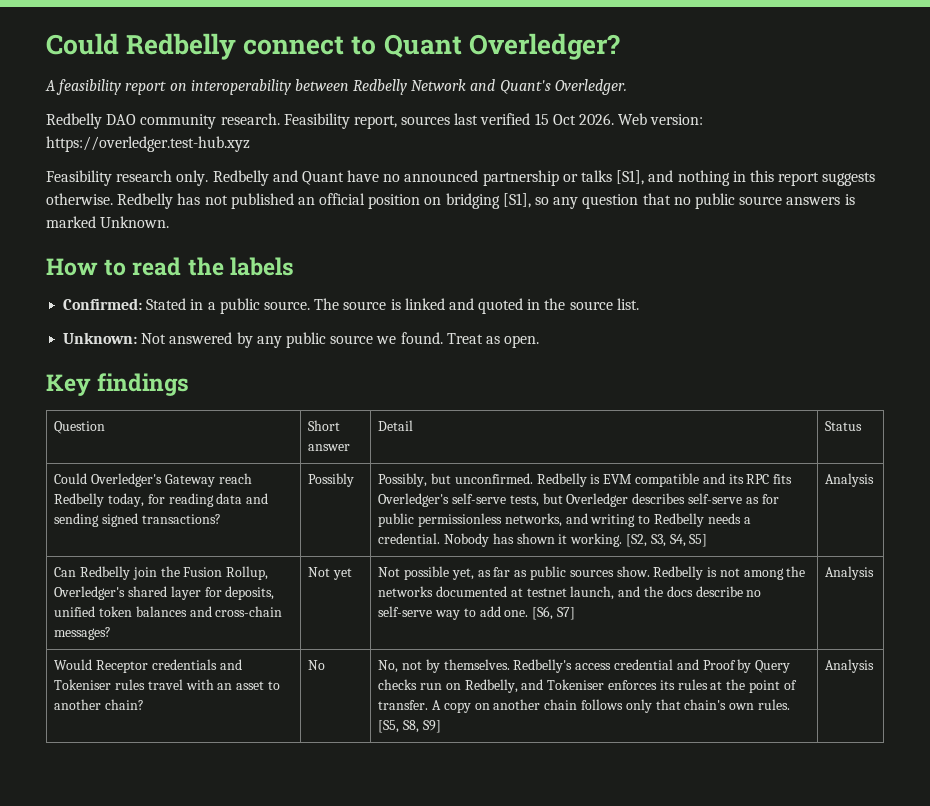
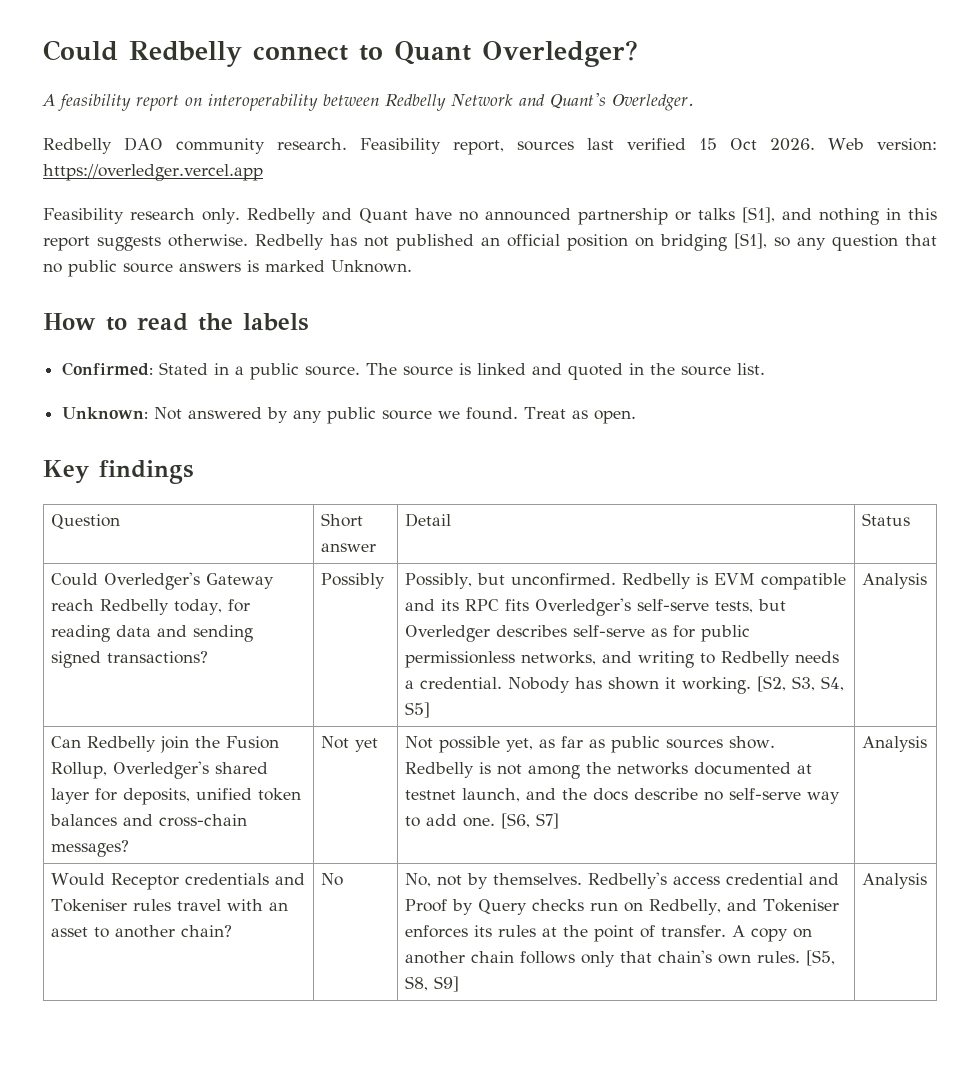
[46,136,250,152] https://overledger.test-hub.xyz -> [43,164,263,181] https://overledger.vercel.app

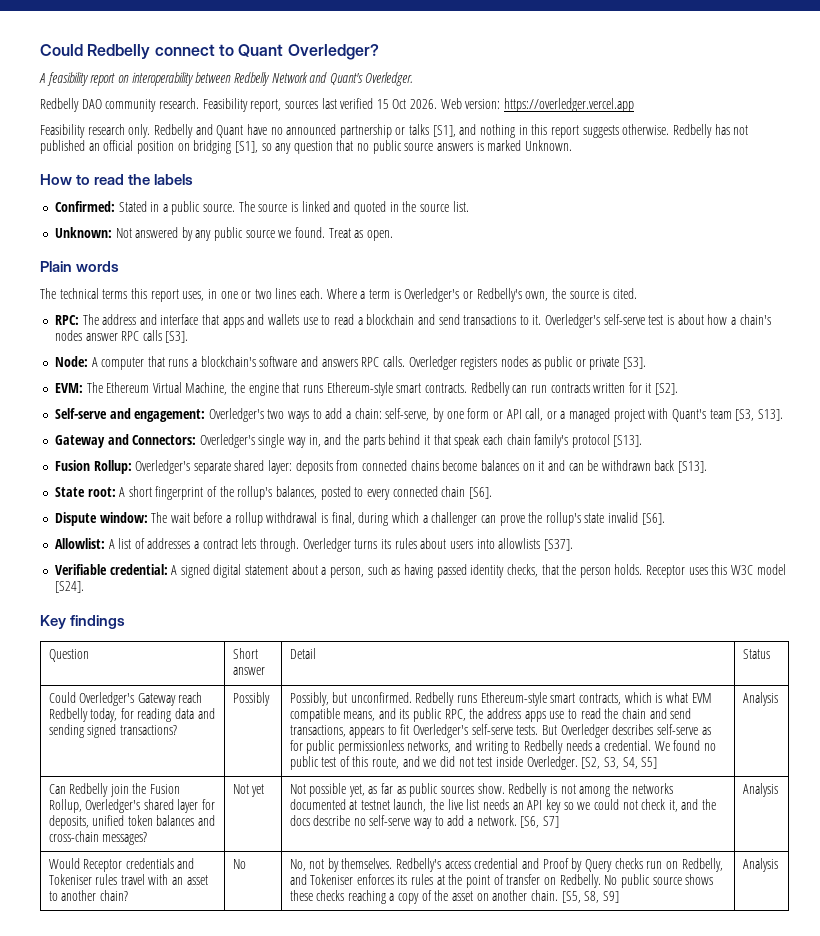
(637, 417) none -> [40,261,120,272] [40,288,637,302] [54,314,771,328] [54,330,189,343] [54,356,647,370] [54,382,679,396] [54,408,783,422] [54,434,643,448] [54,460,708,474] [54,486,492,500] [54,512,665,526] [54,538,573,552] [54,564,786,578] [54,581,84,593] // Plain words // The technical terms this report uses, in one or two lines each. Where a term is Overledger's or Redbelly's own, the source is cited. // RPC: The address and interface that apps and wallets use to read a blockchain and send transactions to it. Overledger's self-serve test is about how a chain's nodes answer RPC calls [S3]. // Node: A computer that runs a blockchain's software and answers RPC calls. Overledger registers nodes as public or private [S3]. // EVM: The Ethereum Virtual Machine, the engine that runs Ethereum-style smart contracts. Redbelly can run contracts written for it [S2]. // Self-serve and engagement: Overledger's two ways to add a chain: self-serve, by one form or API call, or a managed project with Quant's team [S3, S13]. // Gateway and Connectors: Overledger's single way in, and the parts behind it that speak each chain family's protocol [S13]. // Fusion Rollup: Overledger's separate shared layer: deposits from connected chains become balances on it and can be withdrawn back [S13]. // State root: A short fingerprint of the rollup's balances, posted to every connected chain [S6]. // Dispute window: The wait before a rollup withdrawal is final, during which a challenger can prove the rollup's state invalid [S6]. // Allowlist: A list of addresses a contract lets through. Overledger turns its rules about users into allowlists [S37]. // Verifiable credential: A signed digital statement about a person, such as having passed identity checks, that the person holds. Receptor uses this W3C model [S24].
[695,573,708,585] is -> [457,692,688,706] runs Ethereum-style smart contracts, which is what
(846, 581) none -> [343,711,376,721] means,
[464,598,786,616] RPC fits Overledger's self-serve tests, but -> [413,708,692,722] [289,724,558,738] public RPC, the address apps use to read the chain and send transactions, appears to fit Overledger's self-serve tests. But
[507,677,751,694] Nobody has shown it working. -> [654,740,716,751] [289,756,578,770] We found no public test of this route, and we did not test inside Overledger.
(520, 795) none -> [430,799,678,813] the live list needs an API key so we could not check it,
[462,817,495,827] one. -> [468,815,517,826] a network.
[660,925,812,942] [404,950,800,967] transfer. A copy on another chain follows only that chain's own rules. -> [506,874,714,888] [289,890,558,904] transfer on Redbelly. No public source shows these checks reaching a copy of the asset on another chain.

